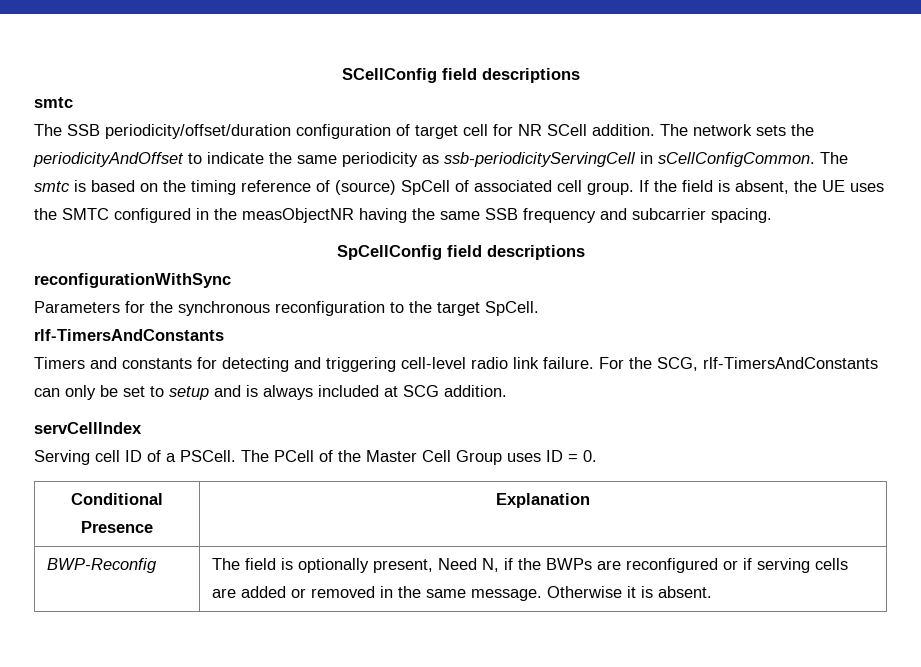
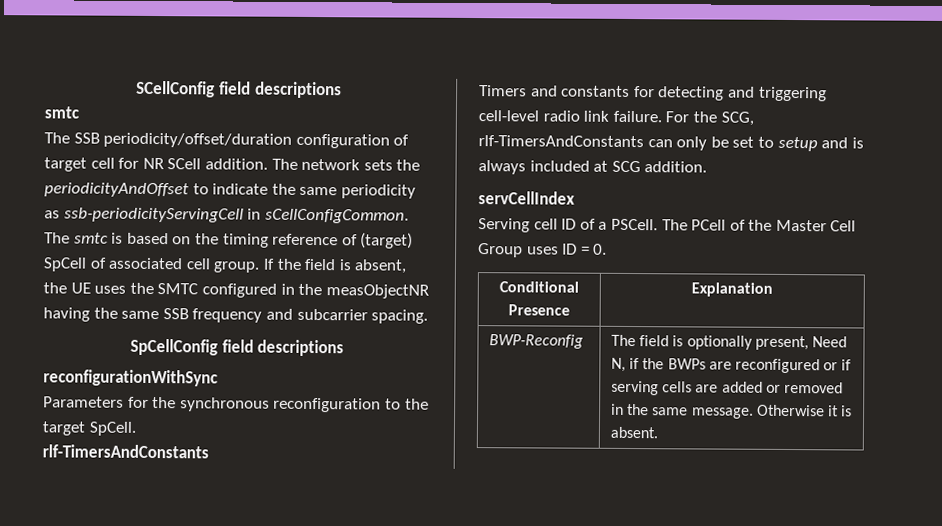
[335,180,396,195] (source) -> [360,232,414,249] (target)

